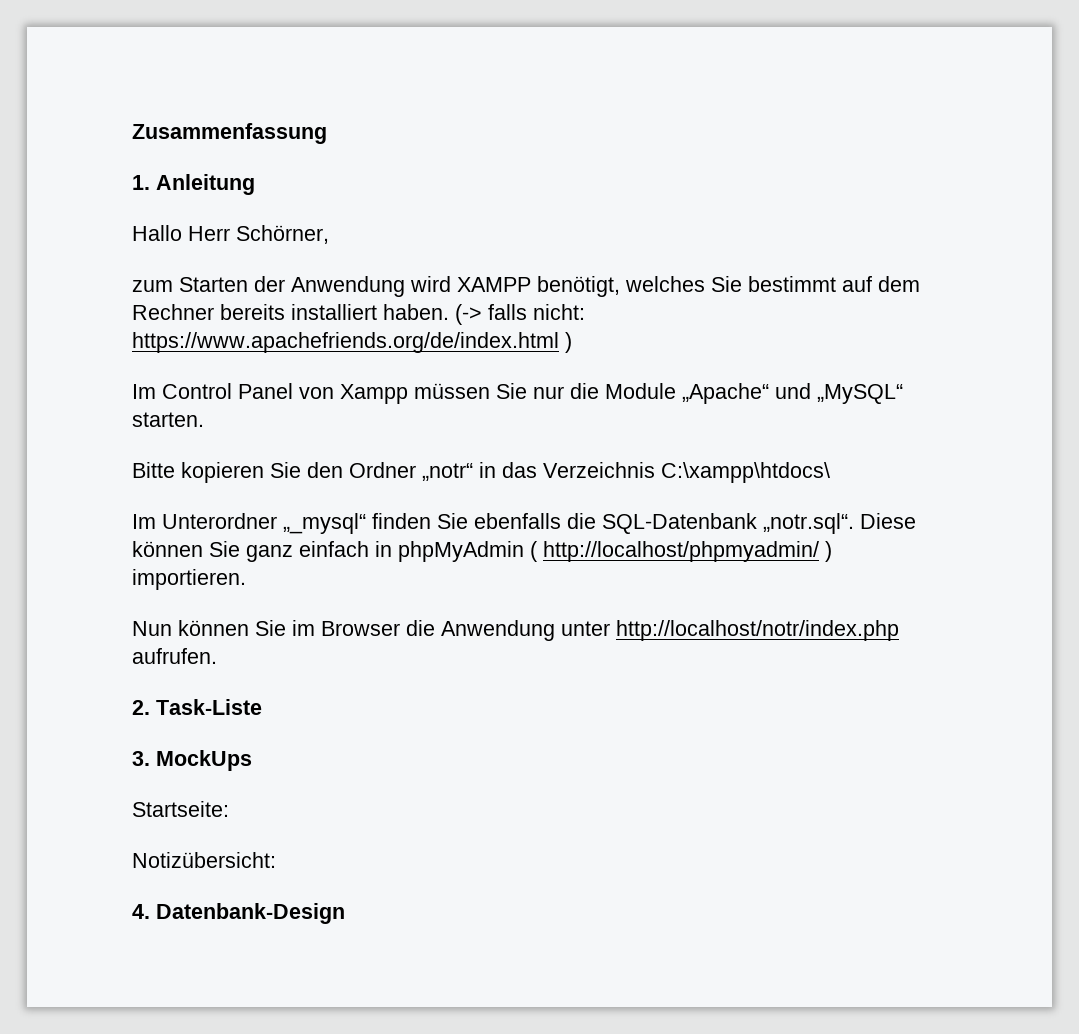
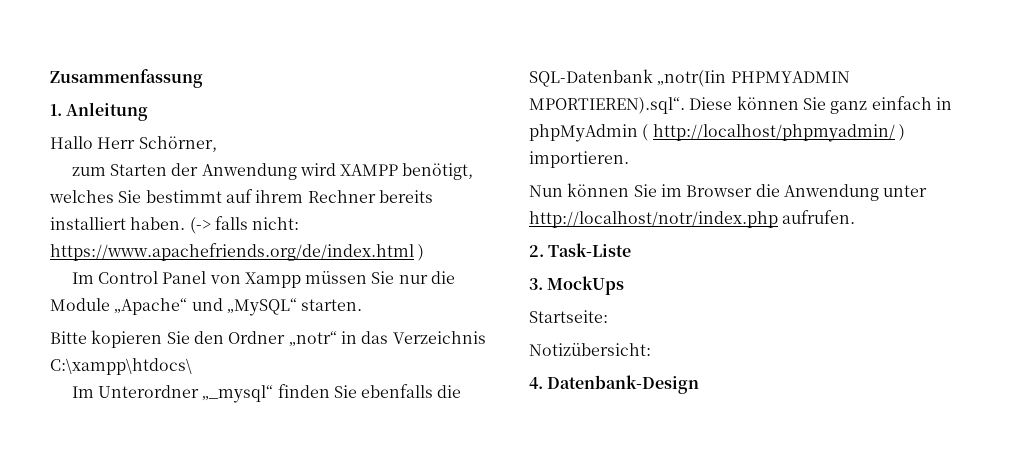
[878,276,920,292] dem -> [255,190,304,203] ihrem
[763,513,854,534] „notr.sql“. -> [657,70,850,87] [529,97,685,114] „notr(Iin PHPMYADMIN MPORTIEREN).sql“.

